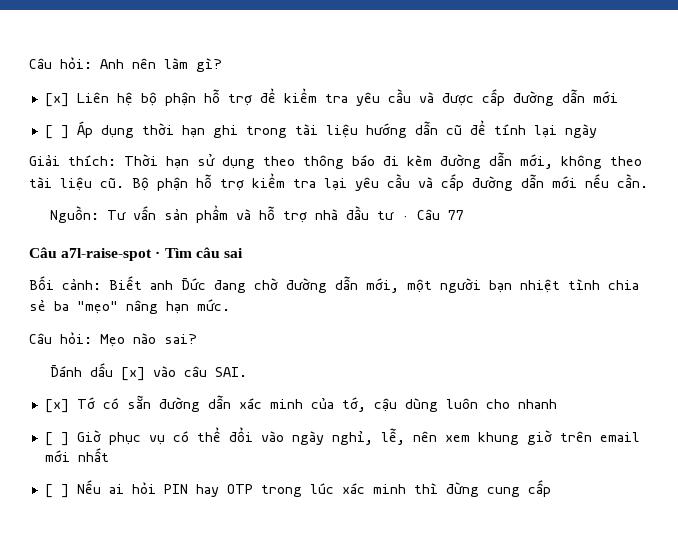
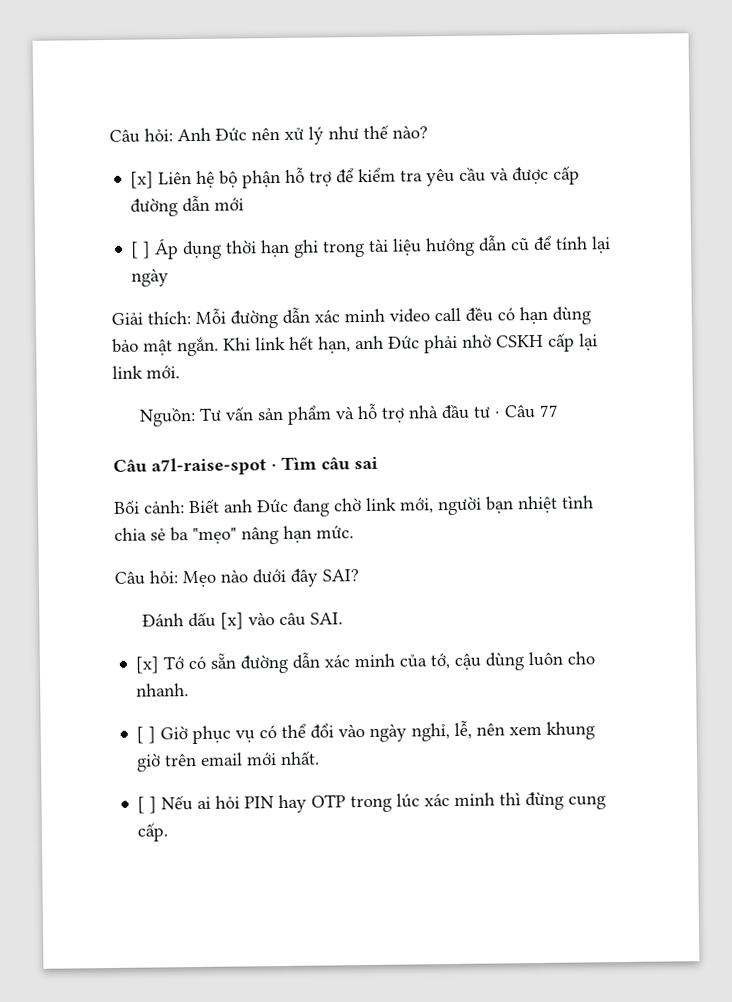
[132,58,222,72] nên làm gì? -> [215,124,428,145] Đức nên xử lý như thế nào?
[124,152,642,169] [29,173,648,191] Thời hạn sử dụng theo thông báo đi kèm đường dẫn mới, không theo tài liệu cũ. Bộ phận hỗ trợ kiểm tra lại yêu cầu và cấp đường dẫn mới nếu cần. -> [195,306,591,329] [112,332,598,357] [112,365,180,379] Mỗi đường dẫn xác minh video call đều có hạn dùng bảo mật ngắn. Khi link hết hạn, anh Đức phải nhờ CSKH cấp lại link mới.
[286,276,432,293] đường dẫn mới, một -> [365,497,434,514] link mới,
[164,334,197,344] sai? -> [252,568,359,587] dưới đây SAI?
[517,399,557,409] nhanh -> [136,683,190,697] nhanh.
[77,448,109,462] nhất -> [280,750,321,766] nhất.
[527,480,551,497] cấp -> [137,822,169,842] cấp.

